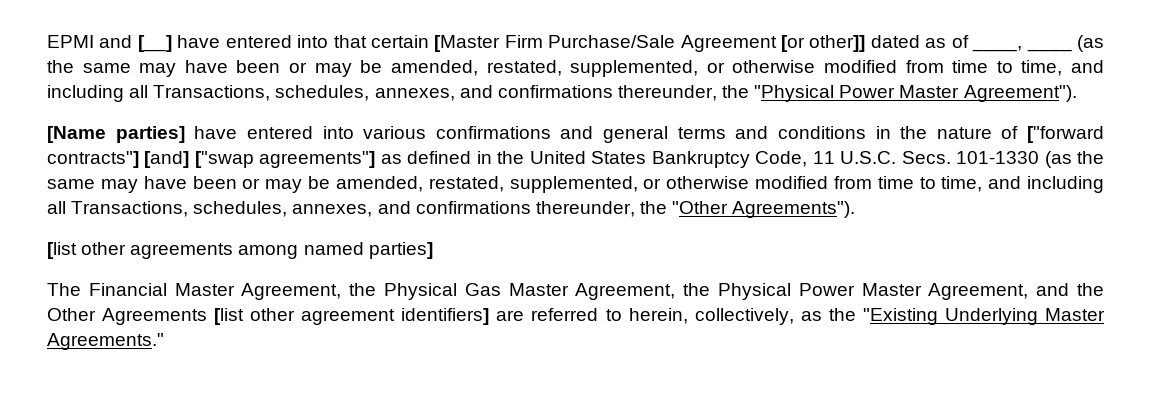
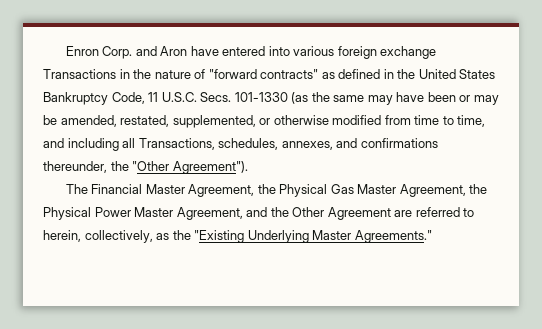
[47,35,1105,52] [47,60,1104,77] [47,85,1077,102] [47,126,1104,143] [47,151,376,168] EPMI and [__] have entered into that certain [Master Firm Purchase/Sale Agreement [or other]] dated as of ____, ____ (as the same may have been or may be amended, restated, supplemented, or otherwise modified from time to time, and including all Transactions, schedules, annexes, and confirmations thereunder, the "Physical Power Master Agreement"). // [Name parties] have entered into various confirmations and general terms and conditions in the nature of ["forward contracts"] [and] ["swap agreements"] -> [65,46,437,59] [43,69,319,79] Enron Corp. and Aron have entered into various foreign exchange Transactions in the nature of "forward contracts"
[732,201,856,218] [47,242,433,259] Agreements"). // [list other agreements among named parties] -> [172,161,248,174] Agreement").
[102,308,490,325] Agreements [list other agreement identifiers] -> [327,207,391,220] Agreement

